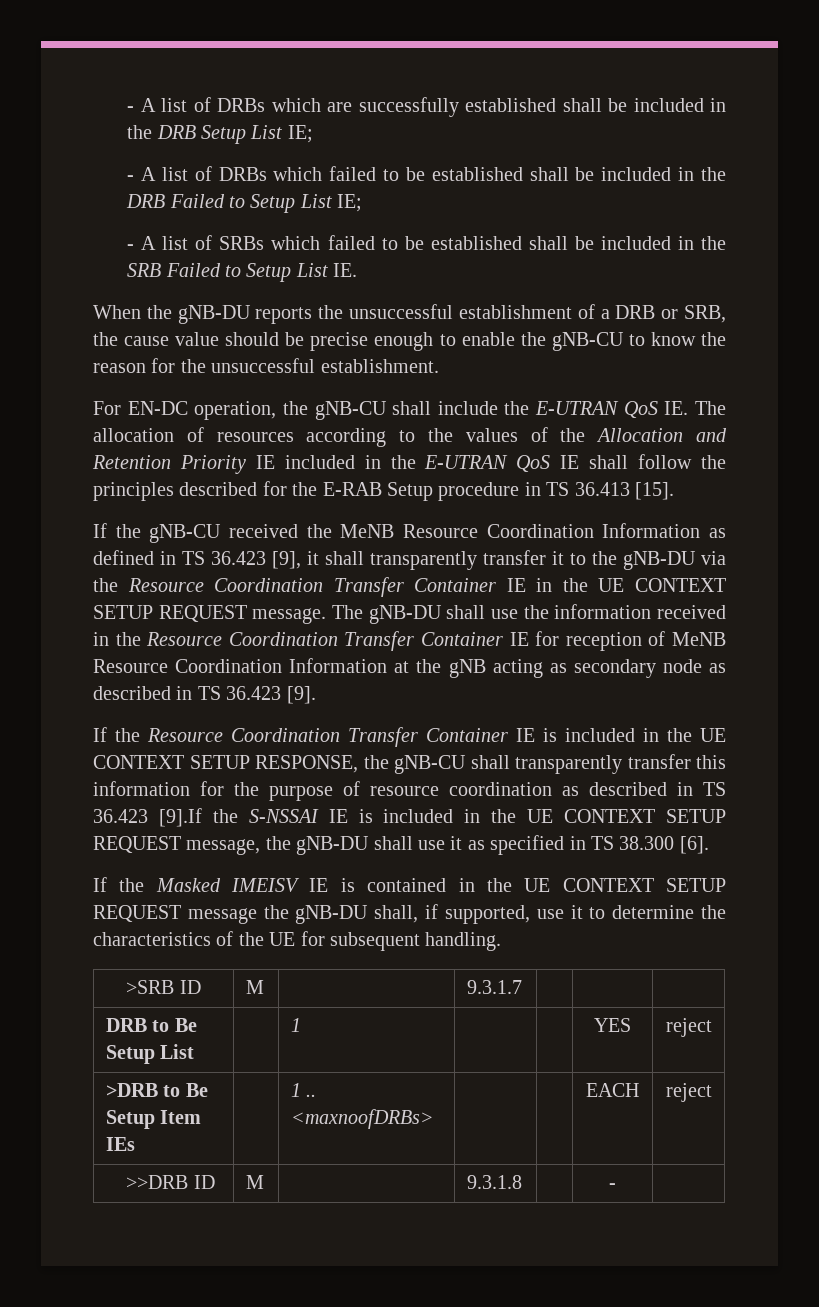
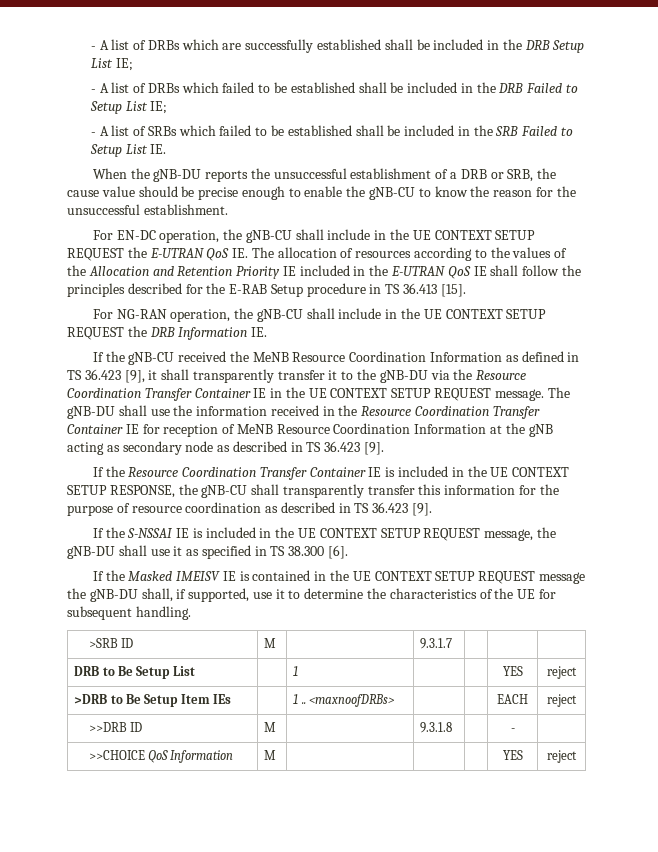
(498, 408) none -> [374,229,536,240] [67,248,124,261] in the UE CONTEXT SETUP REQUEST
(674, 491) none -> [92,308,547,322] [67,326,268,340] // For NG-RAN operation, the gNB-CU shall include in the UE CONTEXT SETUP REQUEST the DRB Information IE.
[158,808,202,827] [9].If -> [412,503,433,516] [92,528,104,538] [9]. // If
(616, 1186) none -> [88,750,234,763] [264,750,277,760] [502,750,523,760] [547,750,577,763] // >>CHOICE QoS Information | M | | | | YES | reject

